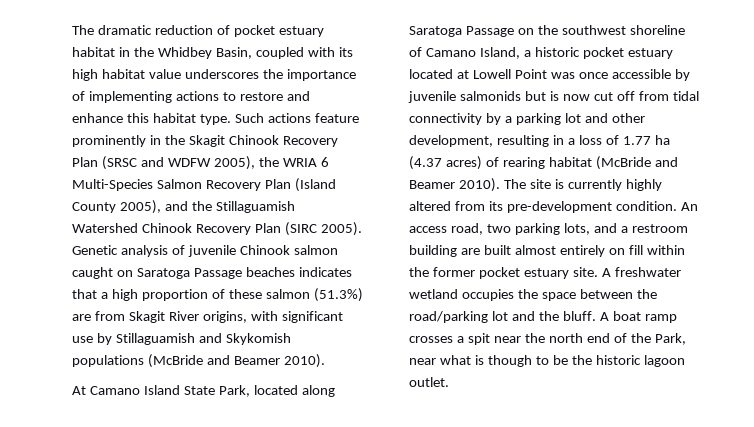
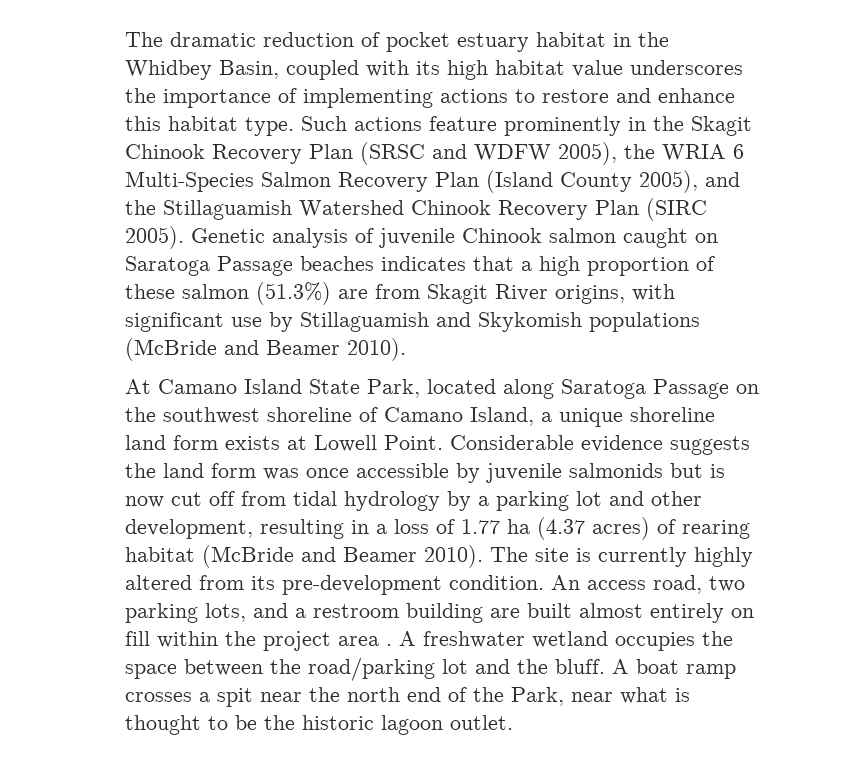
[535,47,673,59] [409,69,548,79] historic pocket estuary located at Lowell Point -> [559,407,716,427] [125,435,751,455] [125,463,257,478] unique shoreline land form exists at Lowell Point. Considerable evidence suggests the land form
[409,113,483,125] connectivity -> [344,491,441,511] hydrology
[433,267,599,279] former pocket estuary site. -> [263,631,393,651] project area .
[488,355,533,367] though -> [125,715,202,735] thought

